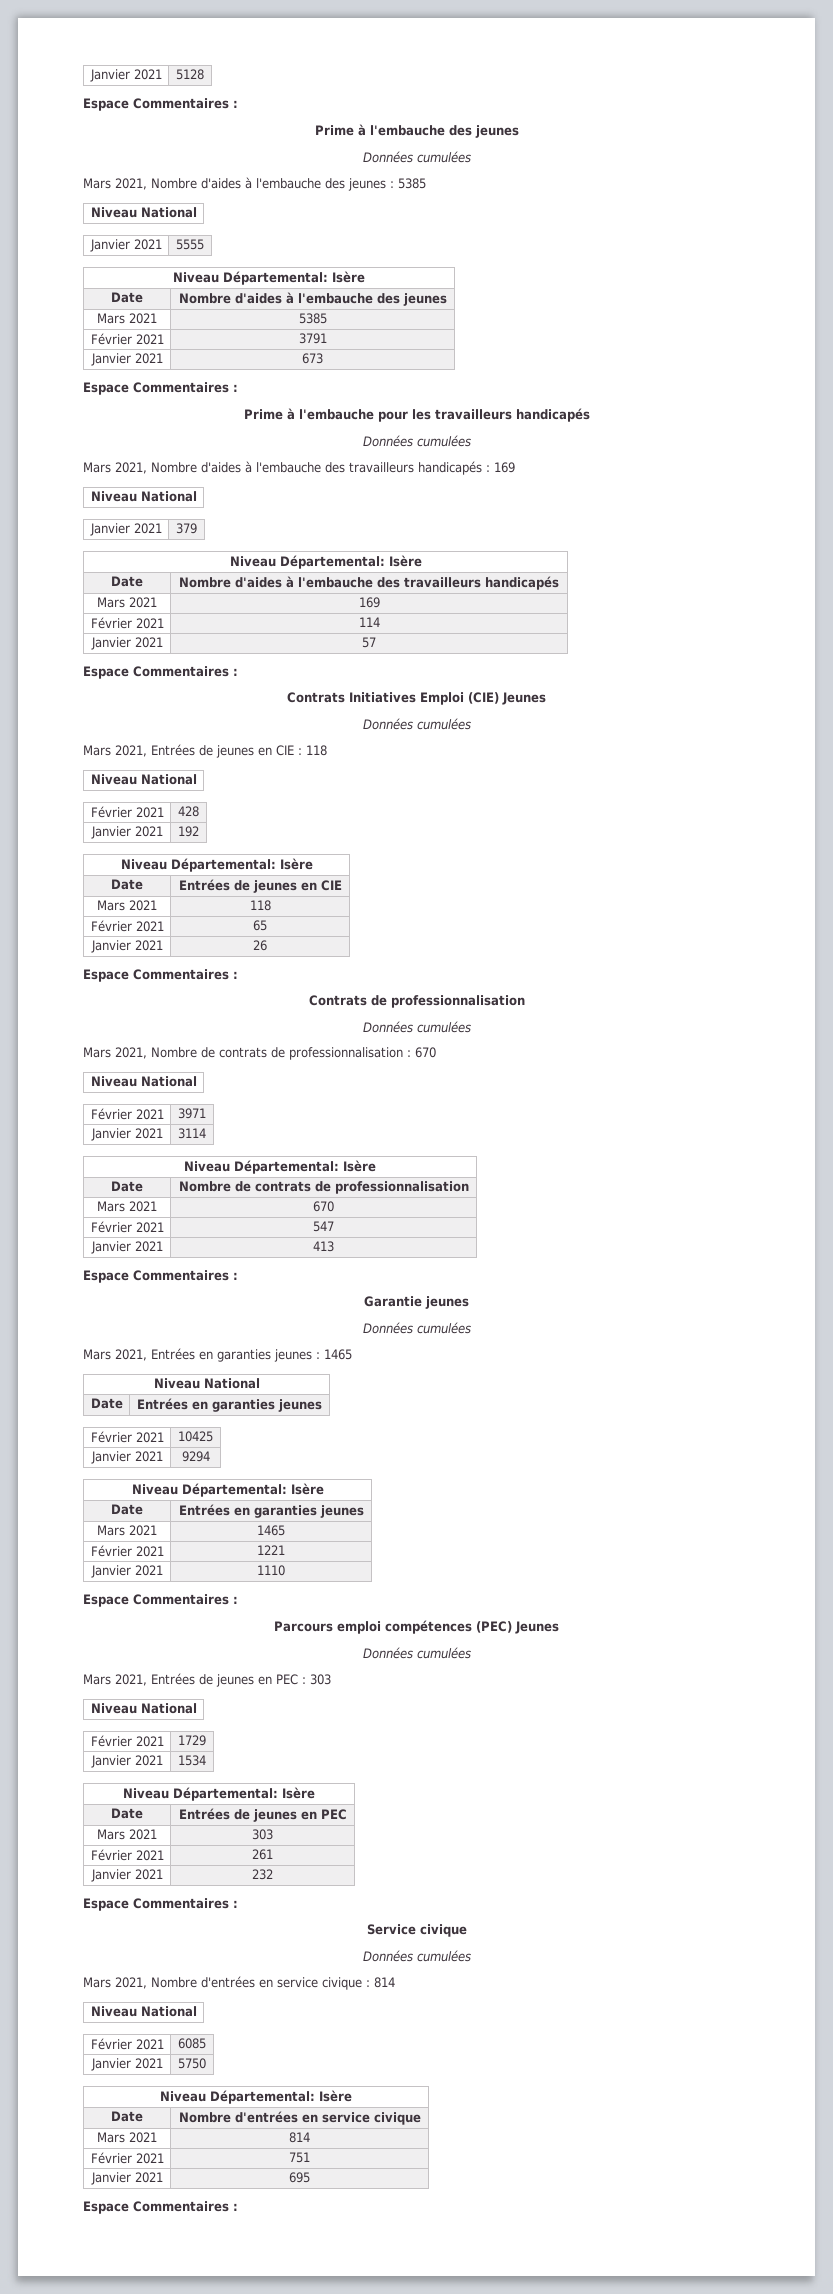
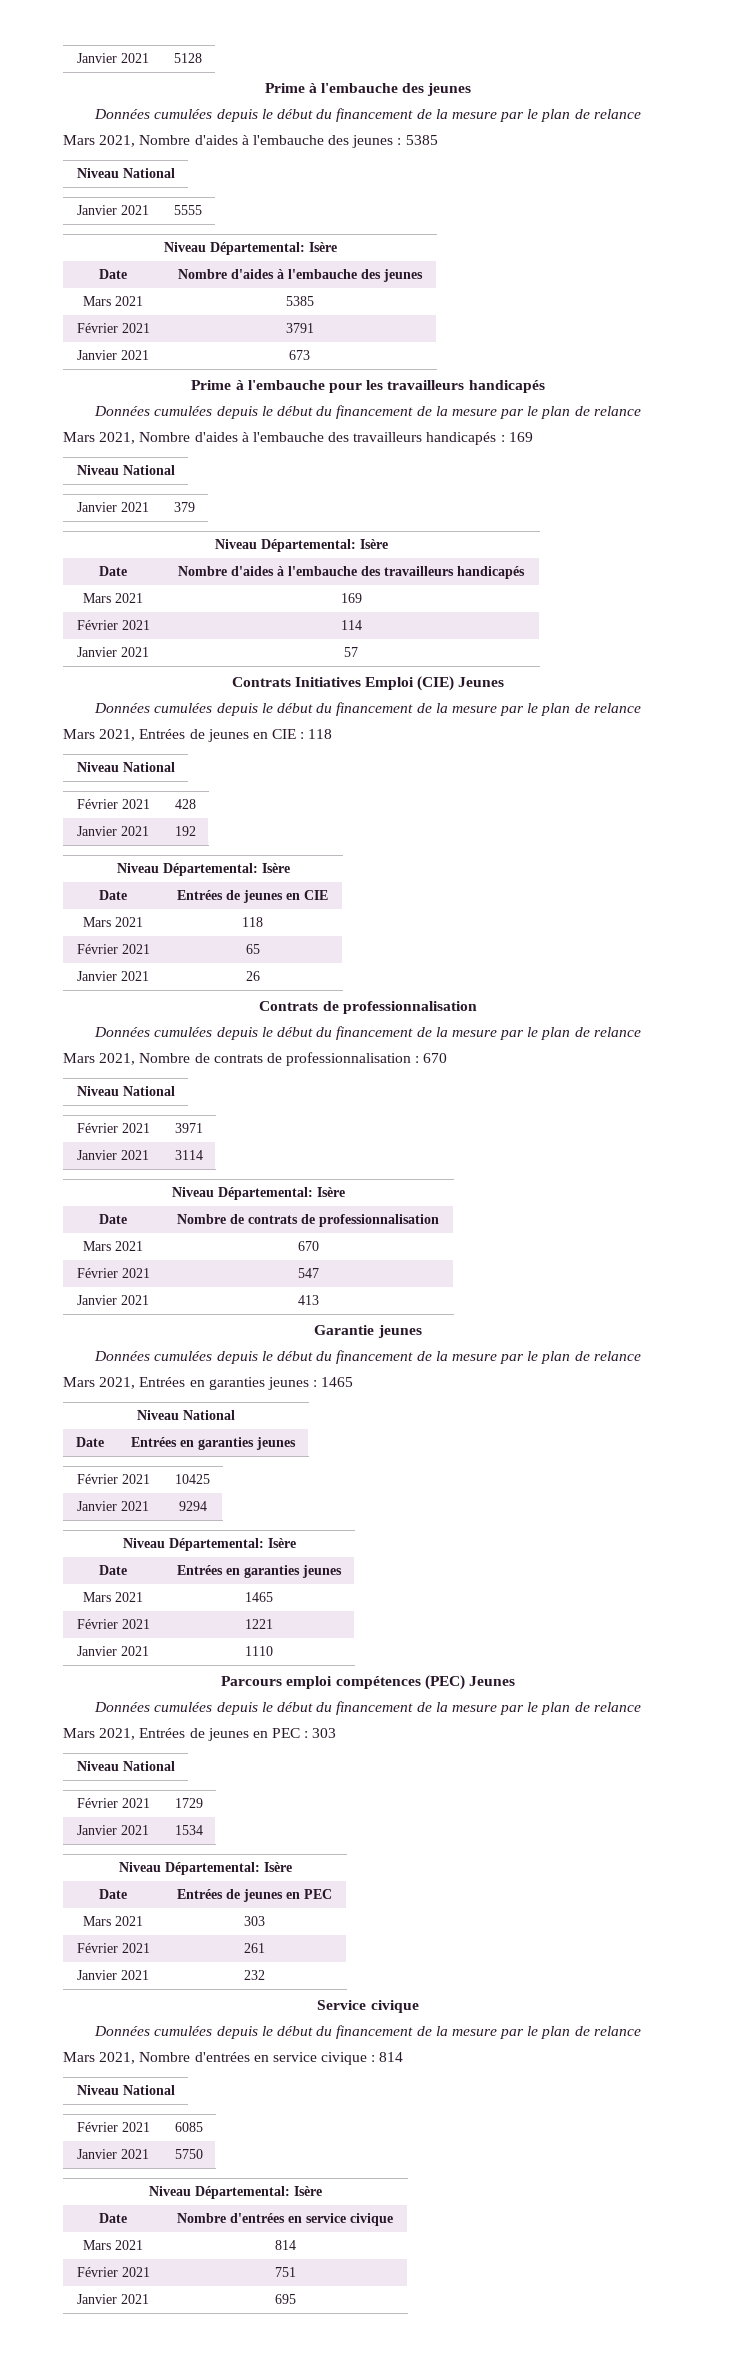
[83,98,238,111] // Espace Commentaires : -> (202, 58) none
(471, 157) none -> [216,108,641,122] depuis le début du financement de la mesure par le plan de relance
[83,382,238,395] // Espace Commentaires : -> (310, 355) none
(471, 441) none -> [216,405,641,419] depuis le début du financement de la mesure par le plan de relance
[83,666,238,679] // Espace Commentaires : -> (358, 652) none
(471, 724) none -> [216,702,641,716] depuis le début du financement de la mesure par le plan de relance
[83,969,238,982] // Espace Commentaires : -> (260, 976) none
(471, 1027) none -> [216,1026,641,1040] depuis le début du financement de la mesure par le plan de relance
[83,1270,238,1283] // Espace Commentaires : -> (319, 1300) none
(471, 1328) none -> [216,1350,641,1364] depuis le début du financement de la mesure par le plan de relance
[83,1594,238,1607] // Espace Commentaires : -> (273, 1651) none
(471, 1653) none -> [216,1701,641,1715] depuis le début du financement de la mesure par le plan de relance
[83,1898,238,1911] // Espace Commentaires : -> (265, 1975) none
(471, 1956) none -> [216,2025,641,2039] depuis le début du financement de la mesure par le plan de relance
[83,2201,238,2214] // Espace Commentaires : -> (296, 2299) none

